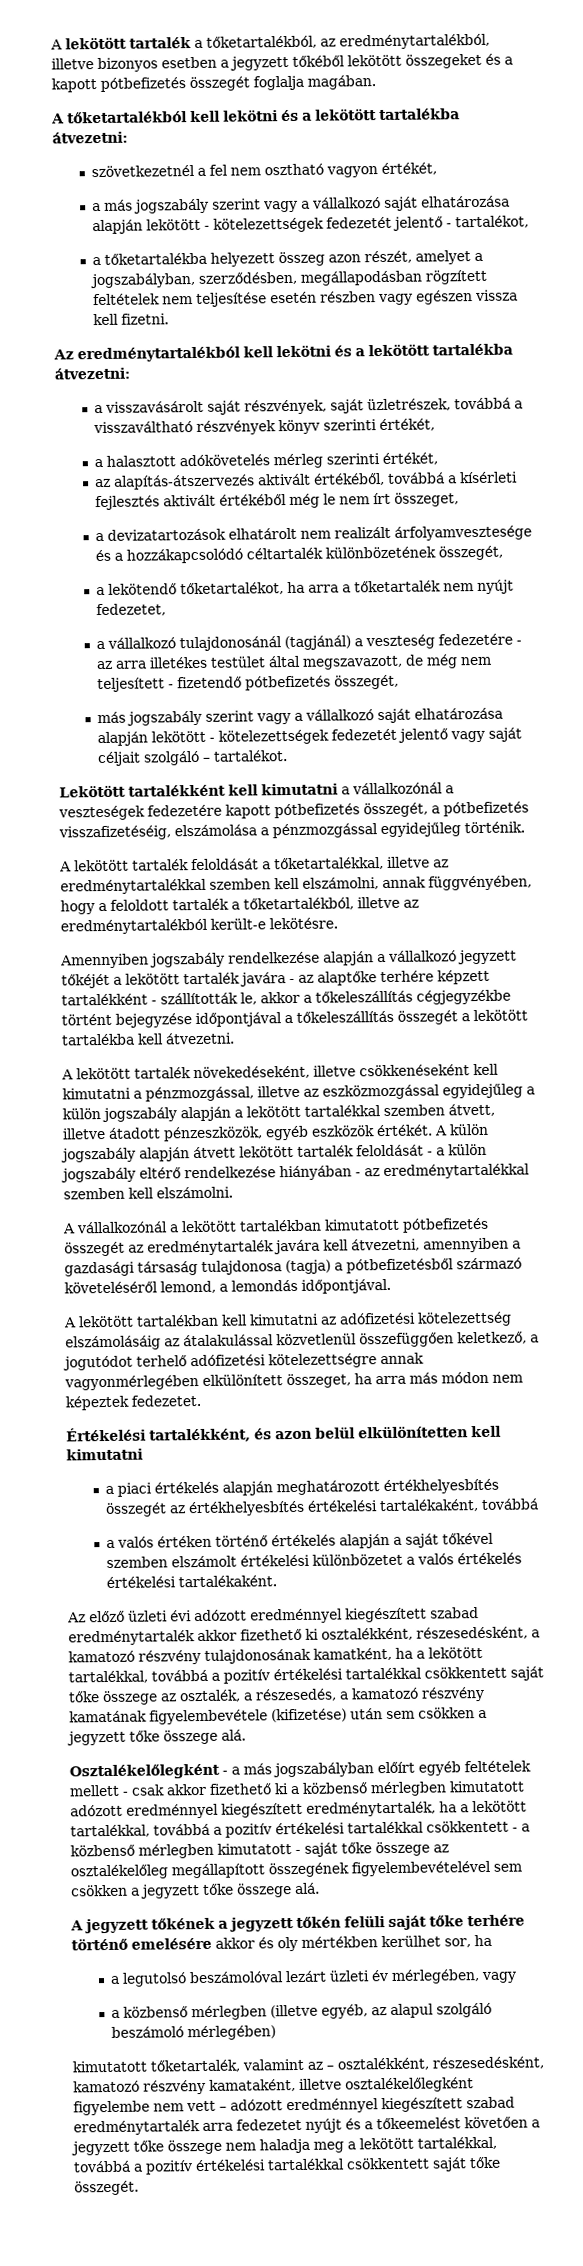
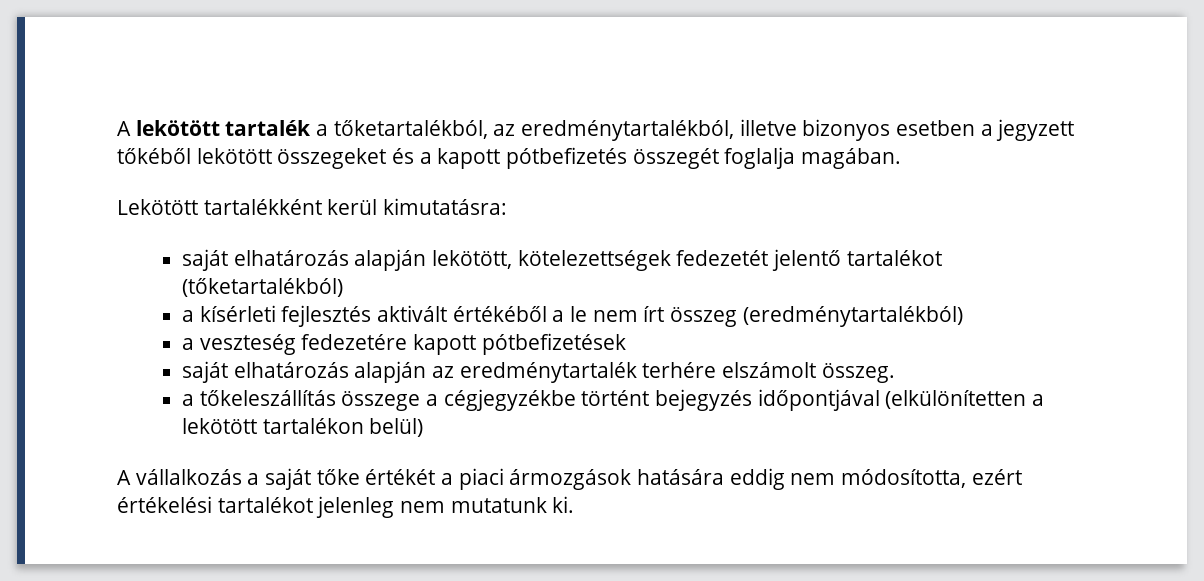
[51,108,460,124] [52,131,128,144] [91,162,438,178] [92,195,511,214] [92,215,530,235] [92,250,484,267] [90,269,488,289] [93,289,519,307] [93,313,170,326] [53,343,513,363] [54,367,130,380] [94,397,524,415] [93,418,436,435] [94,452,439,469] [95,472,458,490] A tőketartalékból kell lekötni és a lekötött tartalékba átvezetni: // szövetkezetnél a fel nem osztható vagyon értékét, // a más jogszabály szerint vagy a vállalkozó saját elhatározása alapján lekötött - kötelezettségek fedezetét jelentő - tartalékot, // a tőketartalékba helyezett összeg azon részét, amelyet a jogszabályban, szerződésben, megállapodásban rögzített feltételek nem teljesítése esetén részben vagy egészen vissza kell fizetni. // Az eredménytartalékból kell lekötni és a lekötött tartalékba átvezetni: // a visszavásárolt saját részvények, saját üzletrészek, továbbá a visszaváltható részvények könyv szerinti értékét, // a halasztott adókövetelés mérleg szerinti értékét, // az alapítás-átszervezés aktivált értékéből, továbbá a -> [117,198,508,215] [181,249,942,271] [181,278,343,297] [181,310,194,322] Lekötött tartalékként kerül kimutatásra: // saját elhatározás alapján lekötött, kötelezettségek fedezetét jelentő tartalékot (tőketartalékból) // a
[289,493,321,508] még -> [552,310,565,322] a
[394,492,460,507] [95,525,533,542] [95,545,504,564] [96,579,515,596] [96,603,167,617] [96,633,523,652] [96,654,493,670] [97,674,400,693] [97,707,504,726] [97,727,523,747] [97,750,289,767] [59,782,454,798] [58,801,529,821] [58,821,525,841] [59,856,449,872] [60,875,532,895] [60,896,419,915] [60,917,338,935] [60,949,517,969] [61,969,490,989] [61,989,511,1006] [61,1009,528,1028] [61,1032,235,1046] [61,1063,499,1080] [62,1083,535,1102] [62,1103,495,1123] [62,1123,489,1142] [61,1143,487,1163] [61,1163,530,1183] [63,1186,233,1200] [62,1217,489,1234] [64,1237,521,1257] [64,1257,522,1277] [64,1278,391,1294] [63,1311,512,1328] [65,1331,539,1351] [63,1352,424,1371] [64,1371,523,1391] [65,1394,201,1411] [66,1425,501,1443] [66,1448,143,1461] [105,1478,500,1497] [105,1498,540,1517] [106,1532,495,1549] [106,1552,523,1568] [106,1575,278,1588] [67,1607,479,1624] [68,1626,540,1646] [68,1646,483,1665] [68,1666,544,1684] [68,1686,485,1706] [69,1707,487,1725] [67,1729,246,1746] [69,1760,531,1780] [69,1780,525,1797] [70,1800,527,1819] [70,1820,530,1838] [70,1841,449,1859] [70,1860,522,1880] [70,1882,320,1899] [70,1914,525,1934] [71,1934,492,1952] [110,1969,518,1987] [111,2002,493,2021] [111,2025,277,2041] [72,2056,544,2073] [73,2077,474,2095] [73,2096,515,2116] [73,2116,540,2136] [71,2136,497,2156] [73,2156,501,2175] [74,2180,139,2196] összeget, // a devizatartozások elhatárolt nem realizált árfolyamvesztesége és a hozzákapcsolódó céltartalék különbözetének összegét, // a lekötendő tőketartalékot, ha arra a tőketartalék nem nyújt fedezetet, // a vállalkozó tulajdonosánál (tagjánál) a veszteség fedezetére - az arra illetékes testület által megszavazott, de még nem teljesített - fizetendő pótbefizetés összegét, // más jogszabály szerint vagy a vállalkozó saját elhatározása alapján lekötött - kötelezettségek fedezetét jelentő vagy saját céljait szolgáló – tartalékot. // Lekötött tartalékként kell kimutatni a vállalkozónál a veszteségek fedezetére kapott pótbefizetés összegét, a pótbefizetés visszafizetéséig, elszámolása a pénzmozgással egyidejűleg történik. // A lekötött tartalék feloldását a tőketartalékkal, illetve az eredménytartalékkal szemben kell elszámolni, annak függvényében, hogy a feloldott tartalék a tőketartalékból, illetve az eredménytartalékból került-e lekötésre. // Amennyiben jogszabály rendelkezése alapján a vállalkozó jegyzett tőkéjét a lekötött tartalék javára - az alaptőke terhére képzett tartalékként - szállították le, akkor a tőkeleszállítás cégjegyzékbe történt bejegyzése időpontjával a tőkeleszállítás összegét a lekötött tartalékba kell átvezetni. // A lekötött tartalék növekedéseként, illetve csökkenéseként kell kimutatni a pénzmozgással, illetve az eszközmozgással egyidejűleg a külön jogszabály alapján a lekötött tartalékkal szemben átvett, illetve átadott pénzeszközök, egyéb eszközök értékét. A külön jogszabály alapján átvett lekötött tartalék feloldását - a külön jogszabály eltérő rendelkezése hiányában - az eredménytartalékkal szemben kell elszámolni. // A vállalkozónál a lekötött tartalékban kimutatott pótbefizetés összegét az eredménytartalék javára kell átvezetni, amennyiben a gazdasági társaság tulajdonosa (tagja) a pótbefizetésből származó követeléséről lemond, a lemondás időpontjával. // A lekötött tartalékban kell kimutatni az adófizetési kötelezettség elszámolásáig az átalakulással közvetlenül összefüggően keletkező, a jogutódot terhelő adófizetési kötelezettségre annak vagyonmérlegében elkülönített összeget, ha arra más módon nem képeztek fedezetet. // Értékelési tartalékként, és azon belül elkülönítetten kell kimutatni // a piaci értékelés alapján meghatározott értékhelyesbítés összegét az értékhelyesbítés értékelési tartalékaként, továbbá // a valós értéken történő értékelés alapján a saját tőkével szemben elszámolt értékelési különbözetet a valós értékelés értékelési tartalékaként. // Az előző üzleti évi adózott eredménnyel kiegészített szabad eredménytartalék akkor fizethető ki osztalékként, részesedésként, a kamatozó részvény tulajdonosának kamatként, ha a lekötött tartalékkal, továbbá a pozitív értékelési tartalékkal csökkentett saját tőke összege az osztalék, a részesedés, a kamatozó részvény kamatának figyelembevétele (kifizetése) után sem csökken a jegyzett tőke összege alá. // Osztalékelőlegként - a más jogszabályban előírt egyéb feltételek mellett - csak akkor fizethető ki a közbenső mérlegben kimutatott adózott eredménnyel kiegészített eredménytartalék, ha a lekötött tartalékkal, továbbá a pozitív értékelési tartalékkal csökkentett - a közbenső mérlegben kimutatott - saját tőke összege az osztalékelőleg megállapított összegének figyelembevételével sem csökken a jegyzett tőke összege alá. // A jegyzett tőkének a jegyzett tőkén felüli saját tőke terhére történő emelésére akkor és oly mértékben kerülhet sor, ha // a legutolsó beszámolóval lezárt üzleti év mérlegében, vagy // a közbenső mérlegben (illetve egyéb, az alapul szolgáló beszámoló mérlegében) // kimutatott tőketartalék, valamint az – osztalékként, részesedésként, kamatozó részvény kamataként, illetve osztalékelőlegként figyelembe nem vett – adózott eredménnyel kiegészített szabad eredménytartalék arra fedezetet nyújt és a tőkeemelést követően a jegyzett tőke összege nem haladja meg a lekötött tartalékkal, továbbá a pozitív értékelési tartalékkal csökkentett saját tőke összegét. -> [669,306,963,327] [181,333,626,355] [181,361,895,383] [181,389,1044,411] [181,418,424,437] [117,468,1022,490] [117,496,575,518] összeg (eredménytartalékból) // a veszteség fedezetére kapott pótbefizetések // saját elhatározás alapján az eredménytartalék terhére elszámolt összeg. // a tőkeleszállítás összege a cégjegyzékbe történt bejegyzés időpontjával (elkülönítetten a lekötött tartalékon belül) // A vállalkozás a saját tőke értékét a piaci ármozgások hatására eddig nem módosította, ezért értékelési tartalékot jelenleg nem mutatunk ki.

